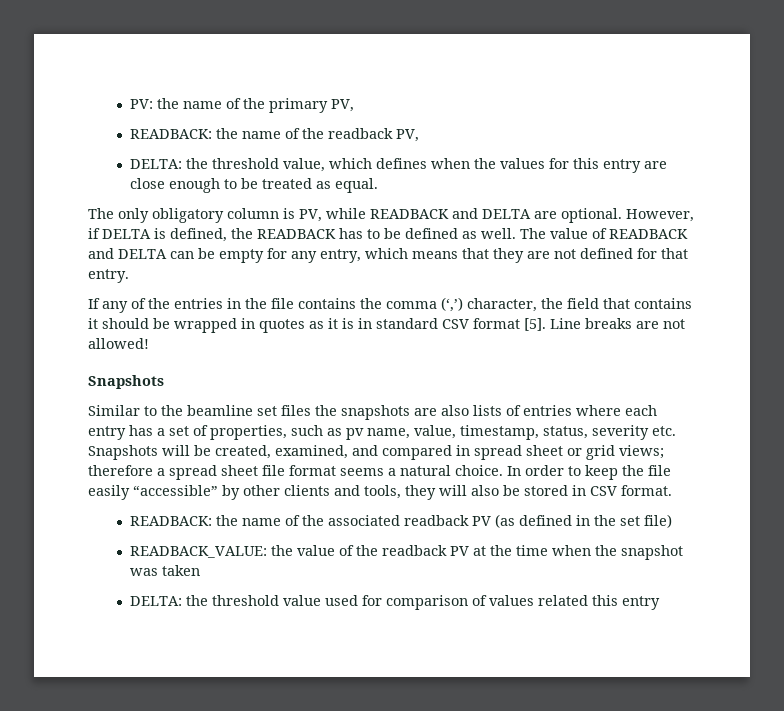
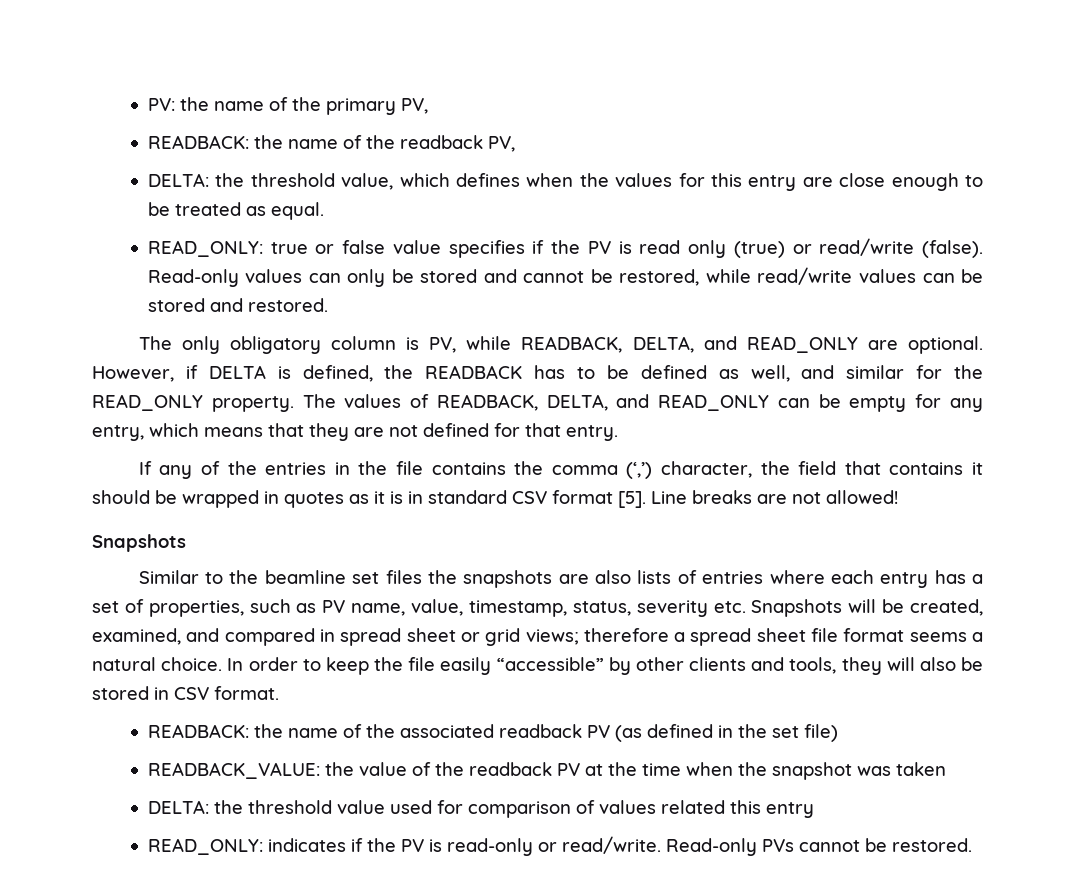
(379, 185) none -> [147,238,984,258] [147,267,983,287] [147,298,328,312] // READ_ONLY: true or false value specifies if the PV is read only (true) or read/write (false). Read-only values can only be stored and cannot be restored, while read/write values can be stored and restored.
[370,208,531,219] READBACK and DELTA -> [521,336,858,353] READBACK, DELTA, and READ_ONLY
[481,228,688,239] [88,248,167,259] well. The value of READBACK and DELTA -> [750,365,983,382] [92,394,770,412] well, and similar for the READ_ONLY property. The values of READBACK, DELTA, and READ_ONLY
[346,428,364,440] pv -> [322,600,346,613] PV
(661, 603) none -> [147,836,972,856] // READ_ONLY: indicates if the PV is read-only or read/write. Read-only PVs cannot be restored.

